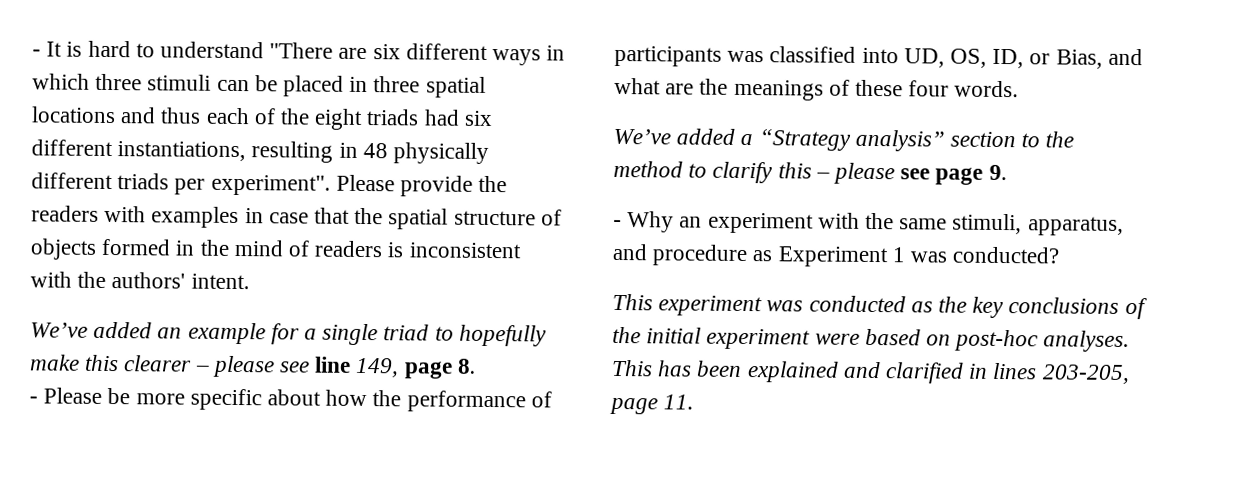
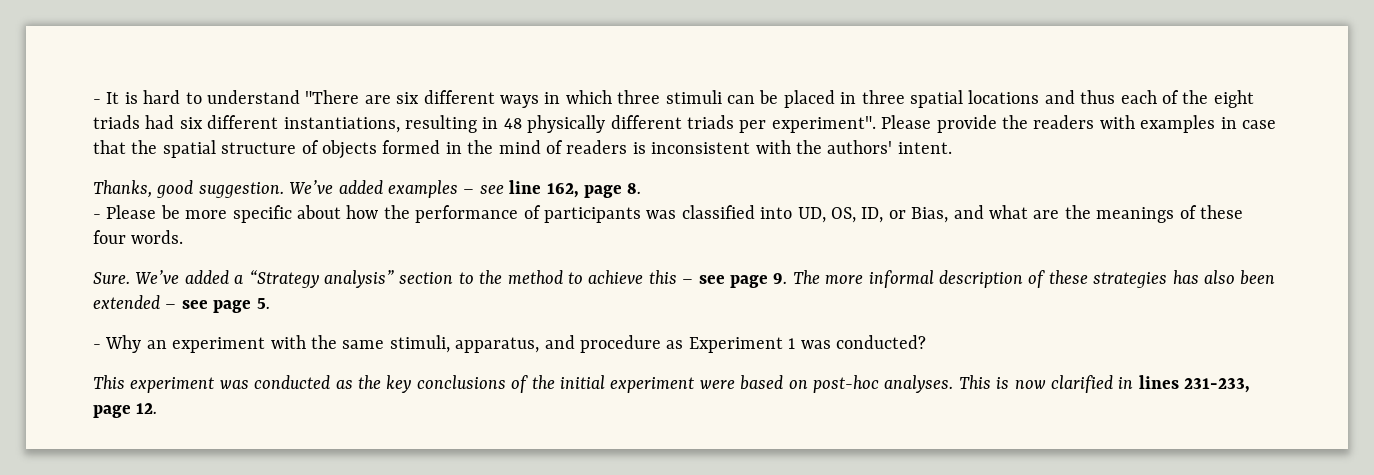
[30,321,547,347] [29,354,275,378] We’ve added an example for a single triad to hopefully make this clearer – please -> [93,180,475,198] Thanks, good suggestion. We’ve added examples –
[355,357,400,378] 149, -> [546,183,579,198] 162,
(1020, 89) none -> [93,272,130,284] Sure.
[712,161,774,184] clarify -> [588,270,644,284] achieve
[833,162,896,185] please -> (694, 281) none
(1008, 172) none -> [792,270,1276,288] [93,295,270,313] The more informal description of these strategies has also been extended – see page 5.
[657,360,1130,385] [609,394,695,415] has been explained and clarified in lines 203-205, page 11. -> [996,375,1251,393] [93,403,158,418] is now clarified in lines 231-233, page 12.

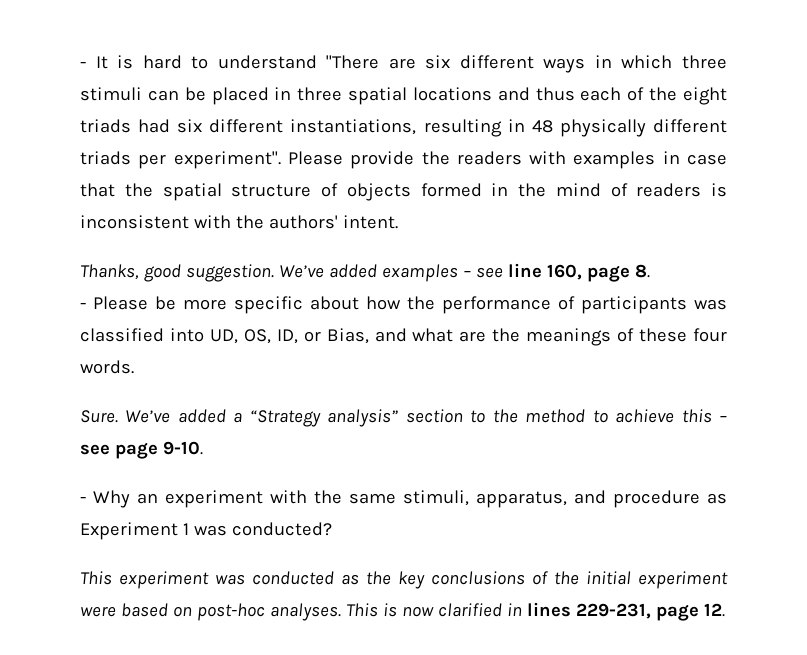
[546,183,579,198] 162, -> [546,264,582,280] 160,
[773,270,1276,288] [93,295,270,313] 9. The more informal description of these strategies has also been extended – see page 5. -> [162,441,203,455] 9-10.
[1184,378,1251,393] 231-233, -> [575,603,651,619] 229-231,

